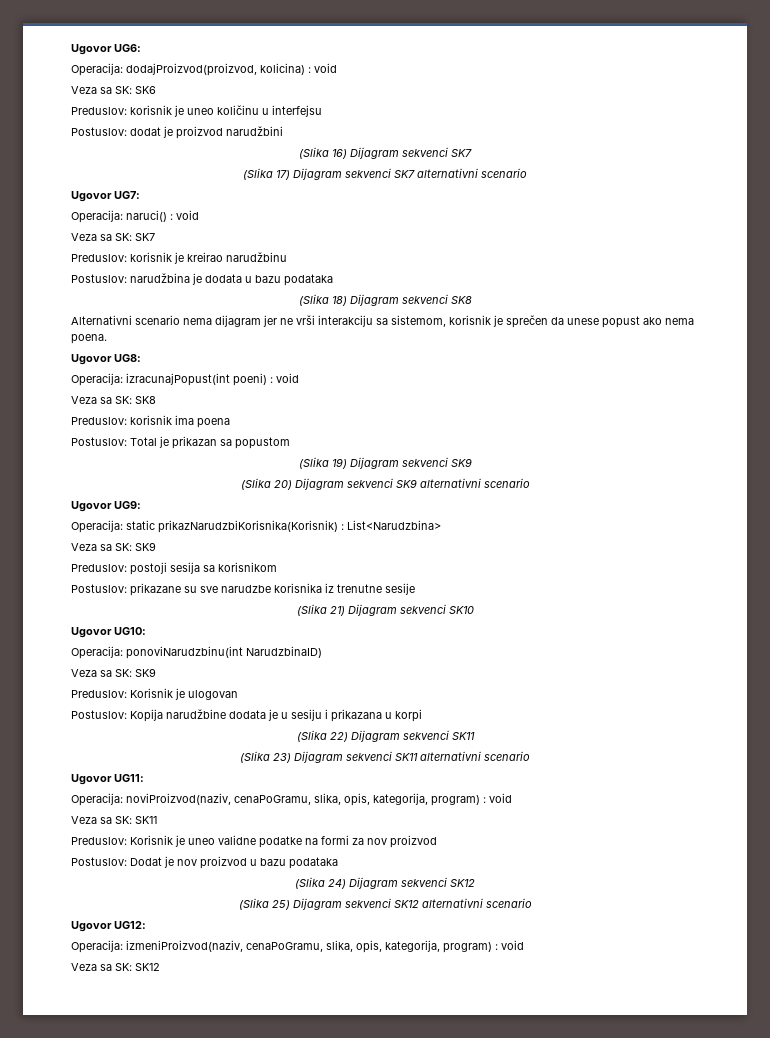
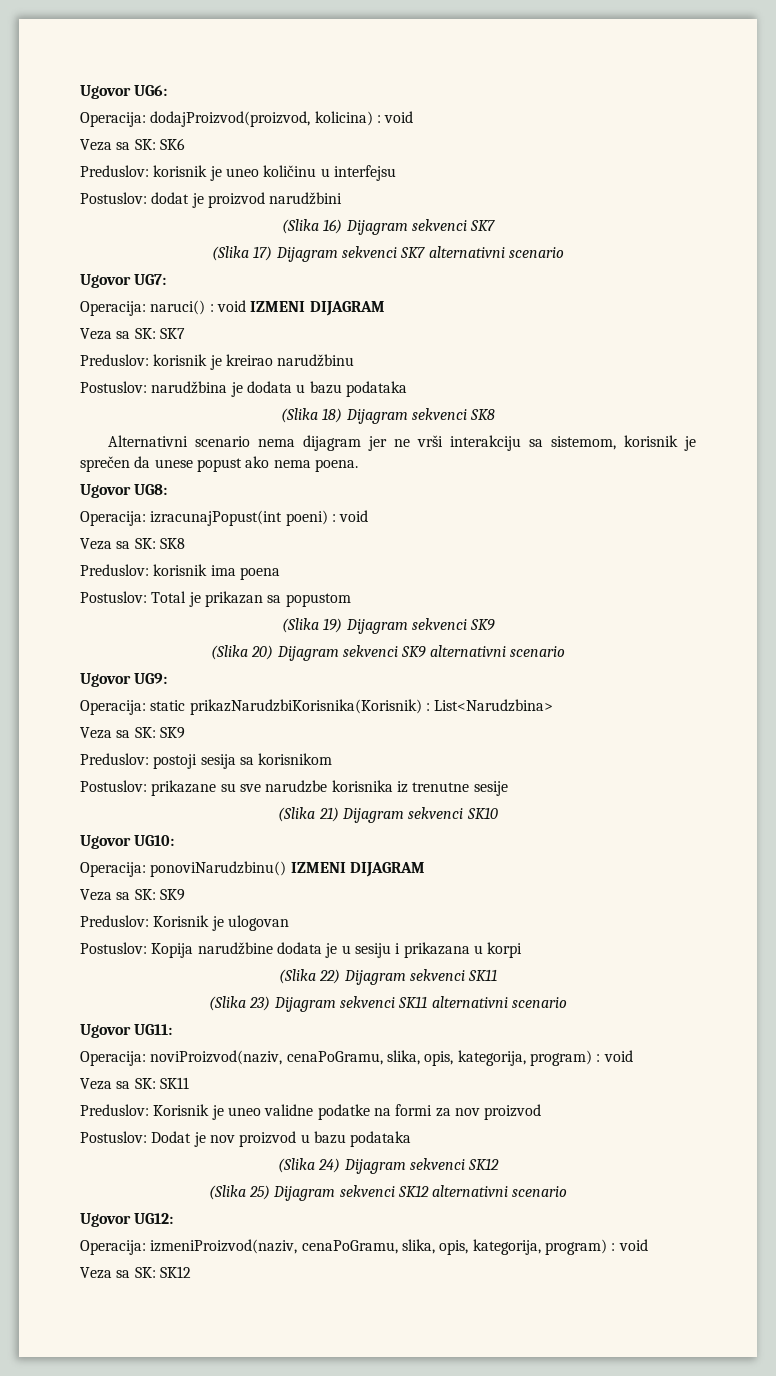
(199, 215) none -> [250,301,385,316] IZMENI DIJAGRAM
[126,646,322,659] ponoviNarudzbinu(int NarudzbinaID) -> [150,861,425,877] ponoviNarudzbinu() IZMENI DIJAGRAM

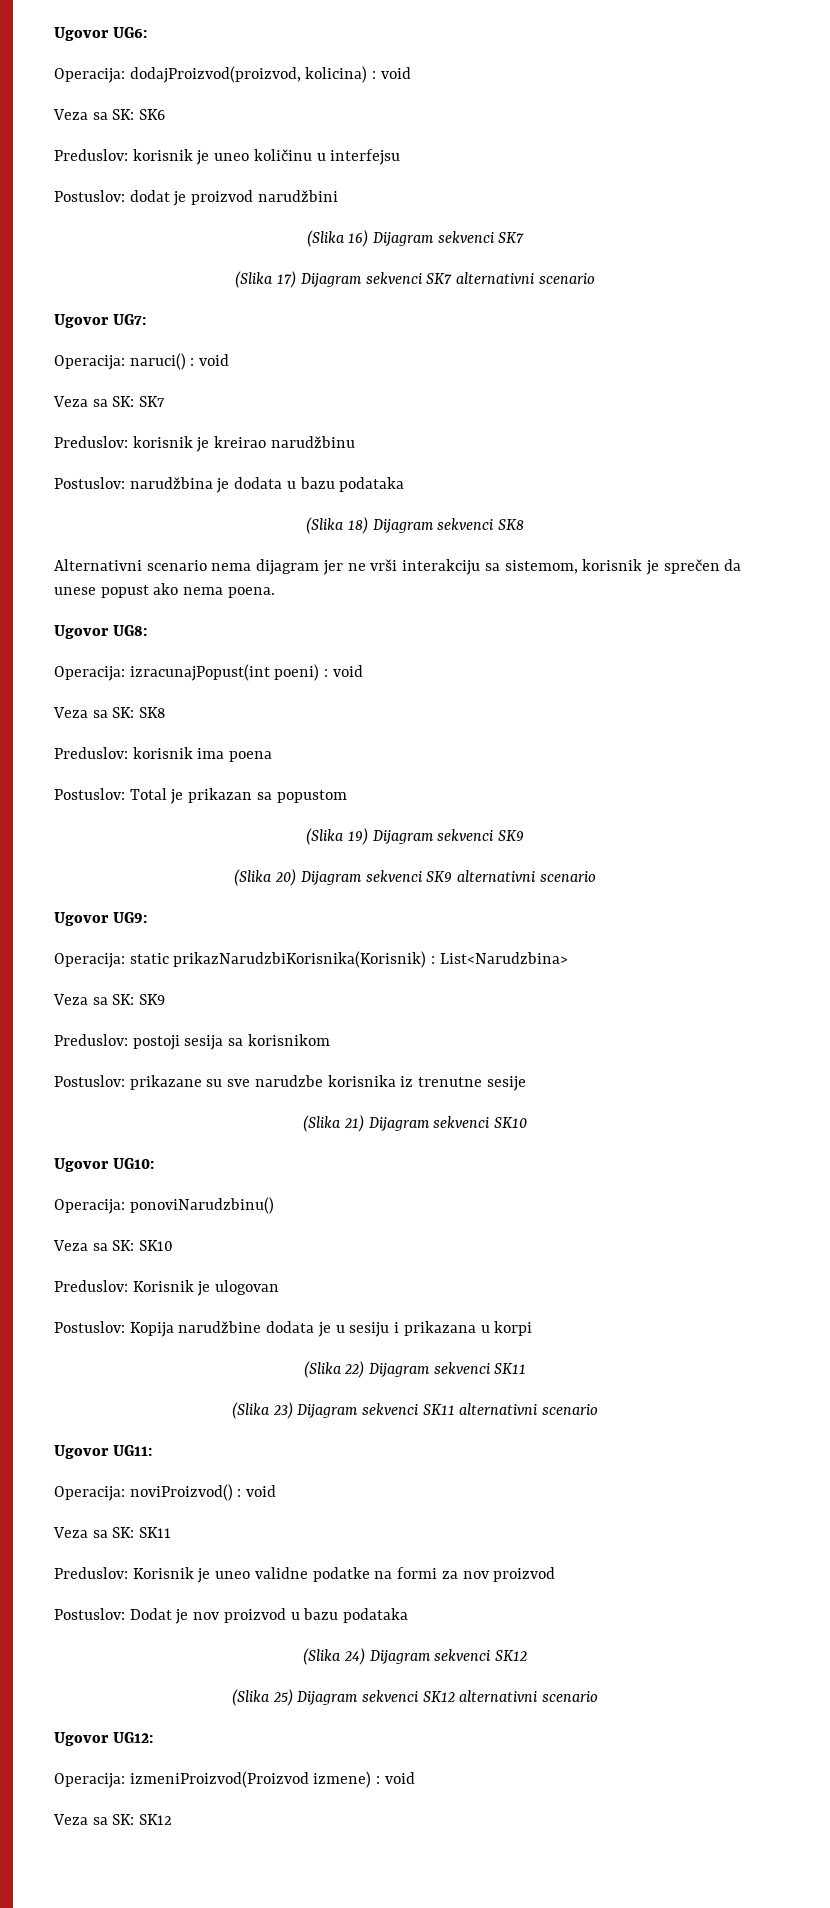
[250,301,385,316] IZMENI DIJAGRAM -> (230, 360) none
[290,862,425,877] [80,889,185,901] IZMENI DIJAGRAM // Veza sa SK: SK9 -> [53,1240,174,1251] // Veza sa SK: SK10
[150,1050,592,1066] noviProizvod(naziv, cenaPoGramu, slika, opis, kategorija, program) -> [129,1484,233,1501] noviProizvod()
[150,1239,607,1255] izmeniProizvod(naziv, cenaPoGramu, slika, opis, kategorija, program) -> [129,1771,372,1788] izmeniProizvod(Proizvod izmene)

